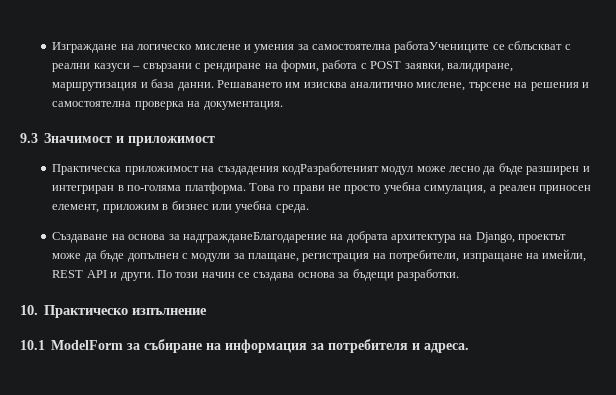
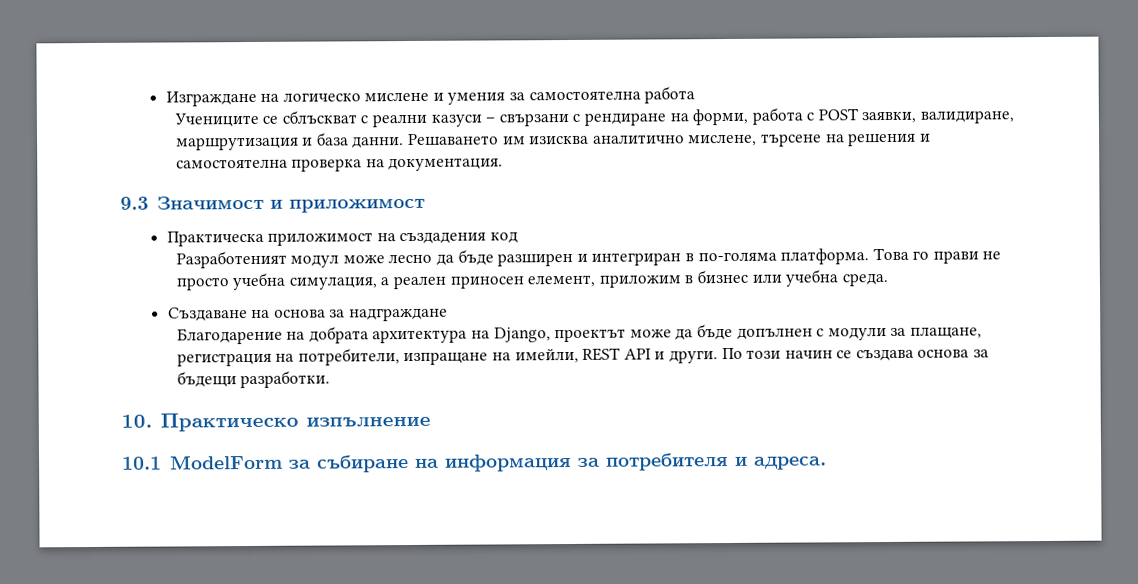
[394,41,490,53] работаУчениците -> [644,86,696,104] [173,112,259,128] работа // Учениците
[281,163,379,175] кодРазработеният -> [489,231,518,244] [175,250,287,269] код // Разработеният
[182,232,327,243] надгражданеБлагодарение -> [348,307,448,322] [176,327,283,345] надграждане // Благодарение

